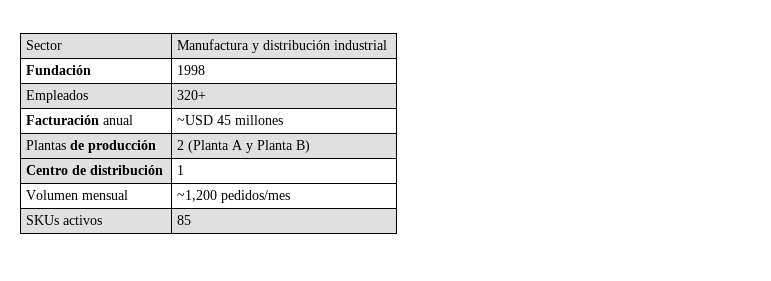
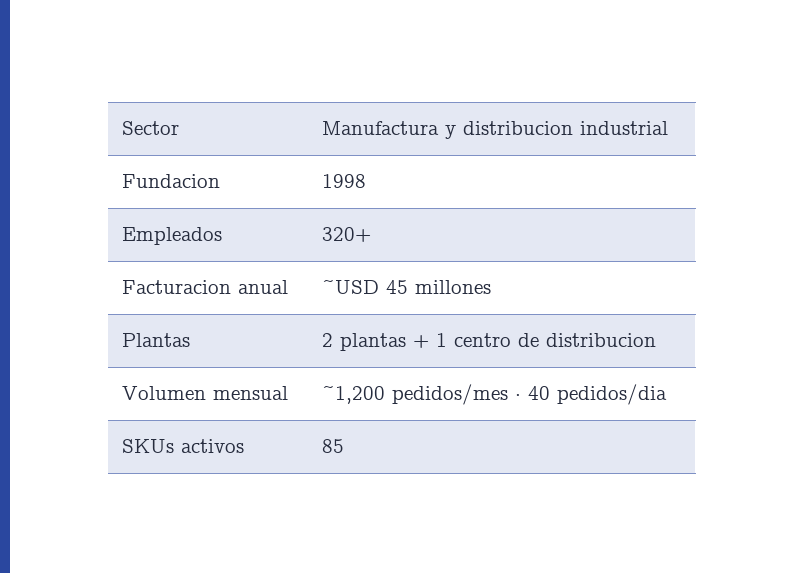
[262,40,330,50] distribución -> [463,121,574,135] distribucion
[25,65,91,75] Fundación -> [122,174,221,188] Fundacion
[25,115,99,125] Facturación -> [122,280,232,294] Facturacion
[69,140,156,153] de producción -> (191, 340) none
[187,140,310,153] [25,165,163,175] [176,165,184,175] (Planta A y Planta B) // Centro de distribución | 1 -> [340,333,657,351] plantas + 1 centro de distribucion
(290, 196) none -> [515,384,668,405] · 40 pedidos/dia

